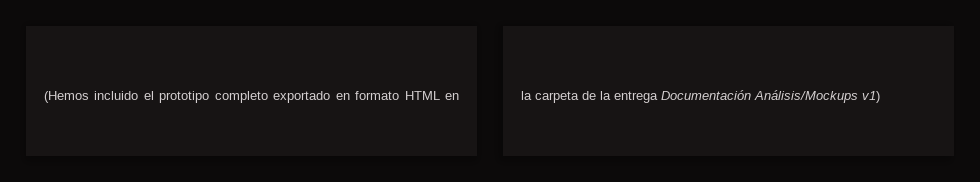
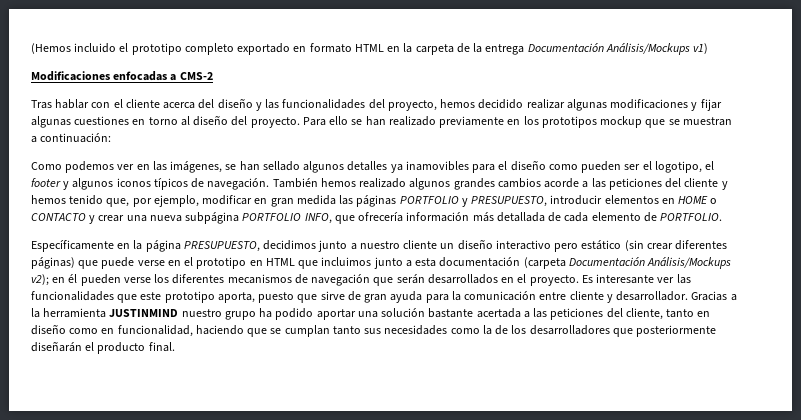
(880, 97) none -> [31,71,213,81] [31,98,722,111] [31,115,732,128] [31,133,112,143] [31,160,715,173] [31,178,728,190] [31,195,718,207] [31,212,723,224] [31,239,728,252] [31,257,732,269] [31,274,691,286] [31,291,737,303] [31,308,711,320] [31,324,717,337] [31,341,175,354] // Modificaciones enfocadas a CMS-2 // Tras hablar con el cliente acerca del diseño y las funcionalidades del proyecto, hemos decidido realizar algunas modificaciones y fijar algunas cuestiones en torno al diseño del proyecto. Para ello se han realizado previamente en los prototipos mockup que se muestran a continuación: // Como podemos ver en las imágenes, se han sellado algunos detalles ya inamovibles para el diseño como pueden ser el logotipo, el footer y algunos iconos típicos de navegación. También hemos realizado algunos grandes cambios acorde a las peticiones del cliente y hemos tenido que, por ejemplo, modificar en gran medida las páginas PORTFOLIO y PRESUPUESTO, introducir elementos en HOME o CONTACTO y crear una nueva subpágina PORTFOLIO INFO, que ofrecería información más detallada de cada elemento de PORTFOLIO. // Específicamente en la página PRESUPUESTO, decidimos junto a nuestro cliente un diseño interactivo pero estático (sin crear diferentes páginas) que puede verse en el prototipo en HTML que incluimos junto a esta documentación (carpeta Documentación Análisis/Mockups v2); en él pueden verse los diferentes mecanismos de navegación que serán desarrollados en el proyecto. Es interesante ver las funcionalidades que este prototipo aporta, puesto que sirve de gran ayuda para la comunicación entre cliente y desarrollador. Gracias a la herramienta JUSTINMIND nuestro grupo ha podido aportar una solución bastante acertada a las peticiones del cliente, tanto en diseño como en funcionalidad, haciendo que se cumplan tanto sus necesidades como la de los desarrolladores que posteriormente diseñarán el producto final.

